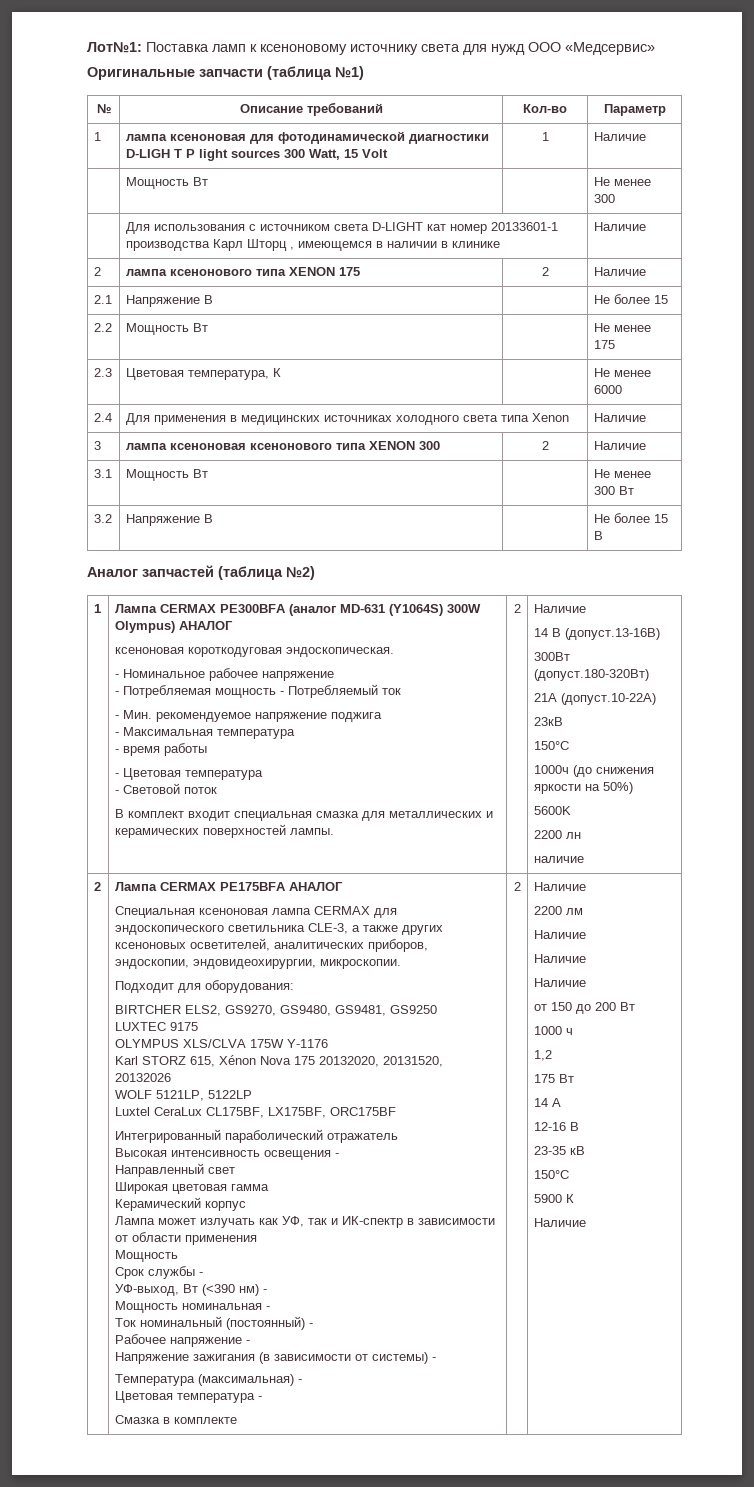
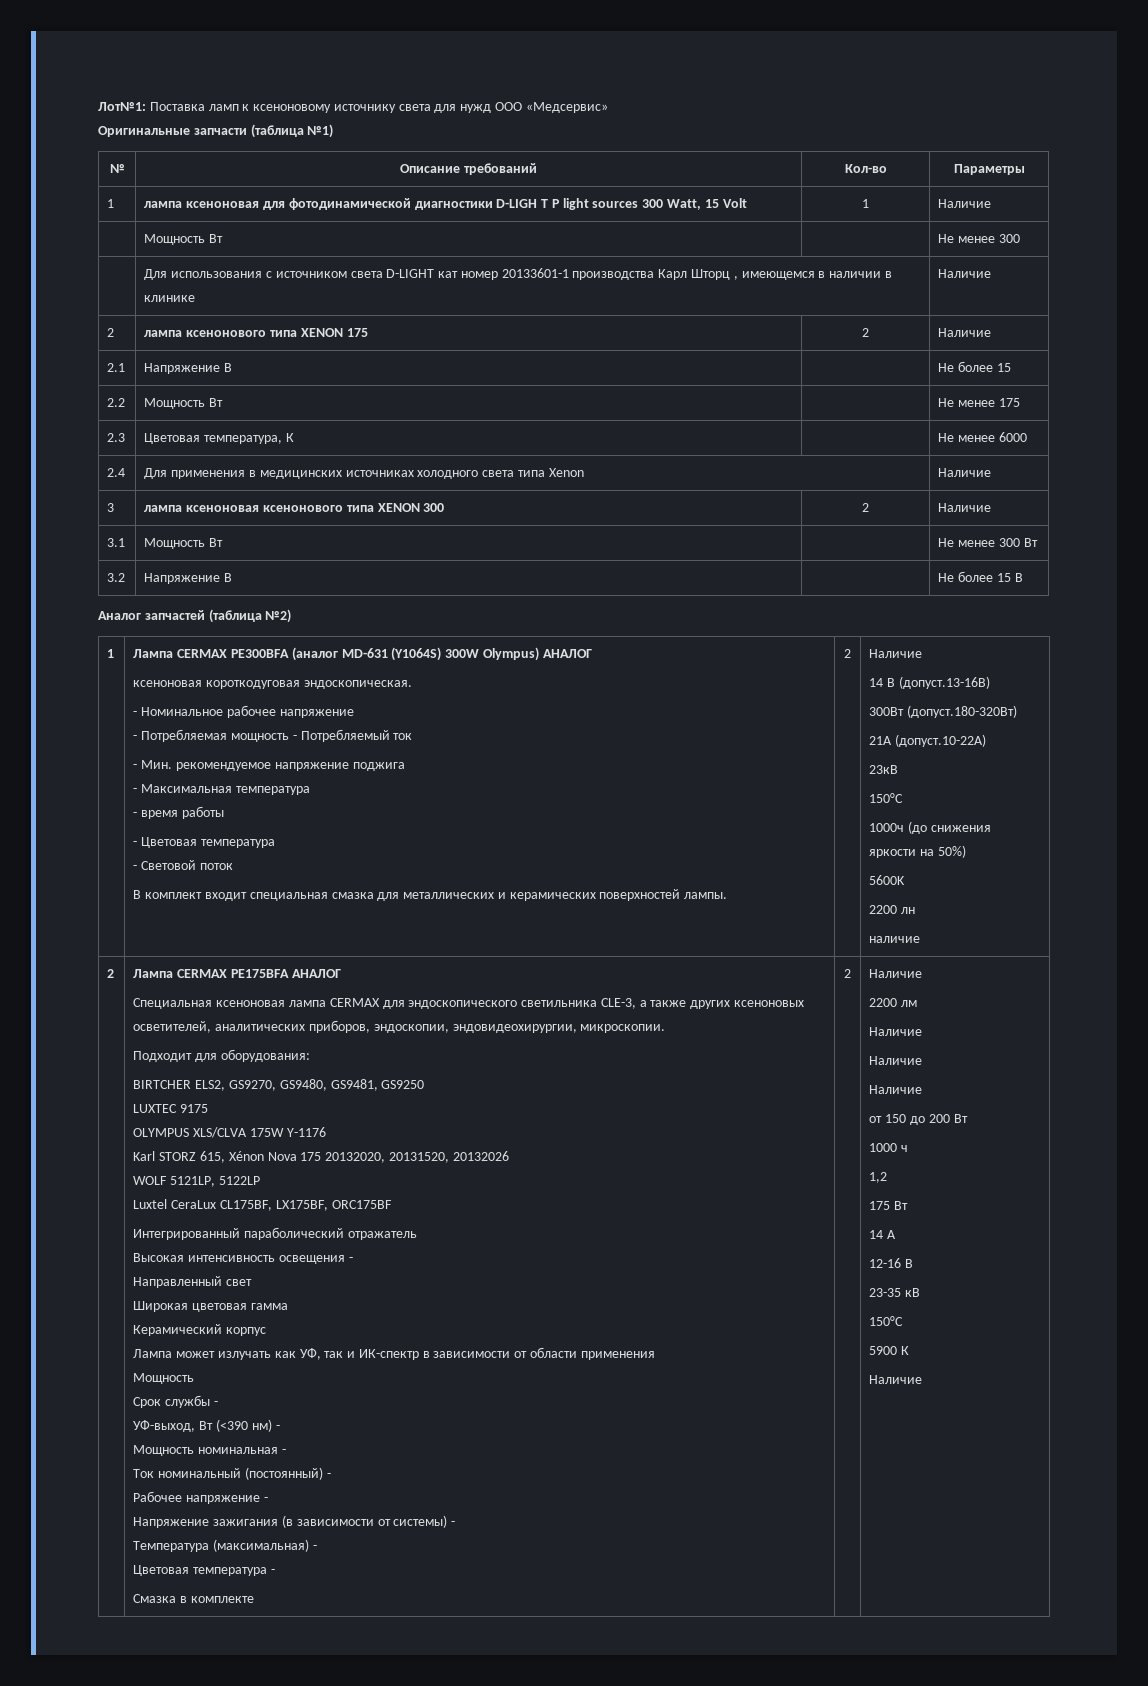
[603,104,666,116] Параметр -> [953,164,1025,175] Параметры

